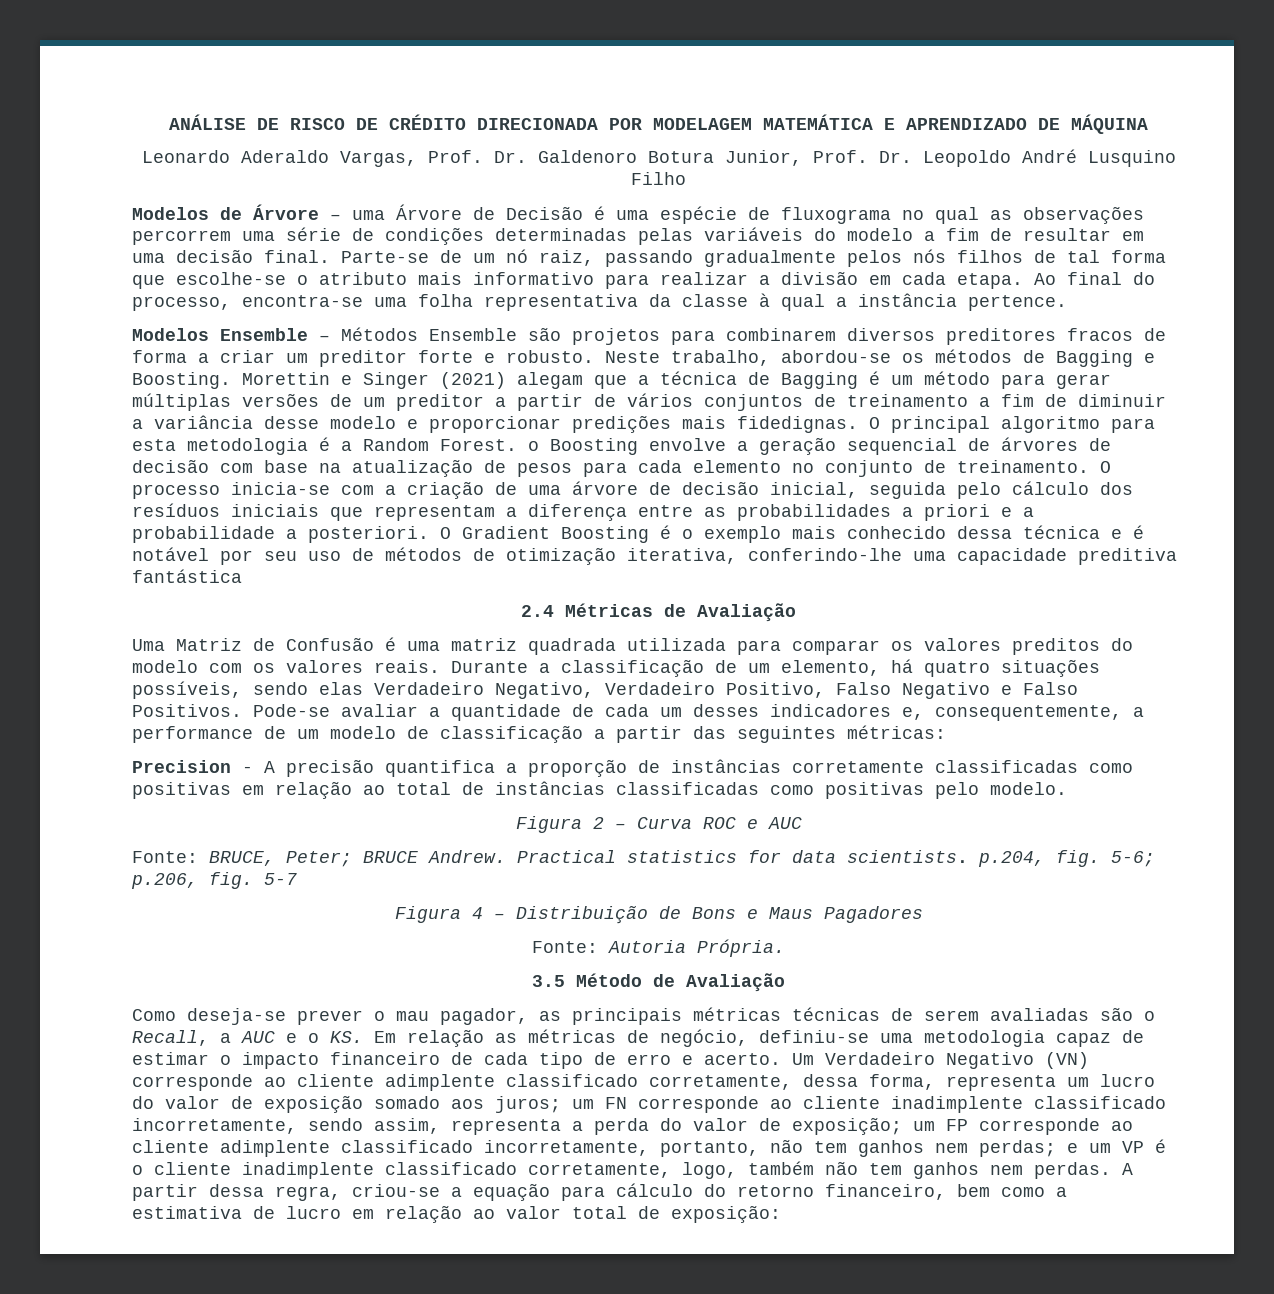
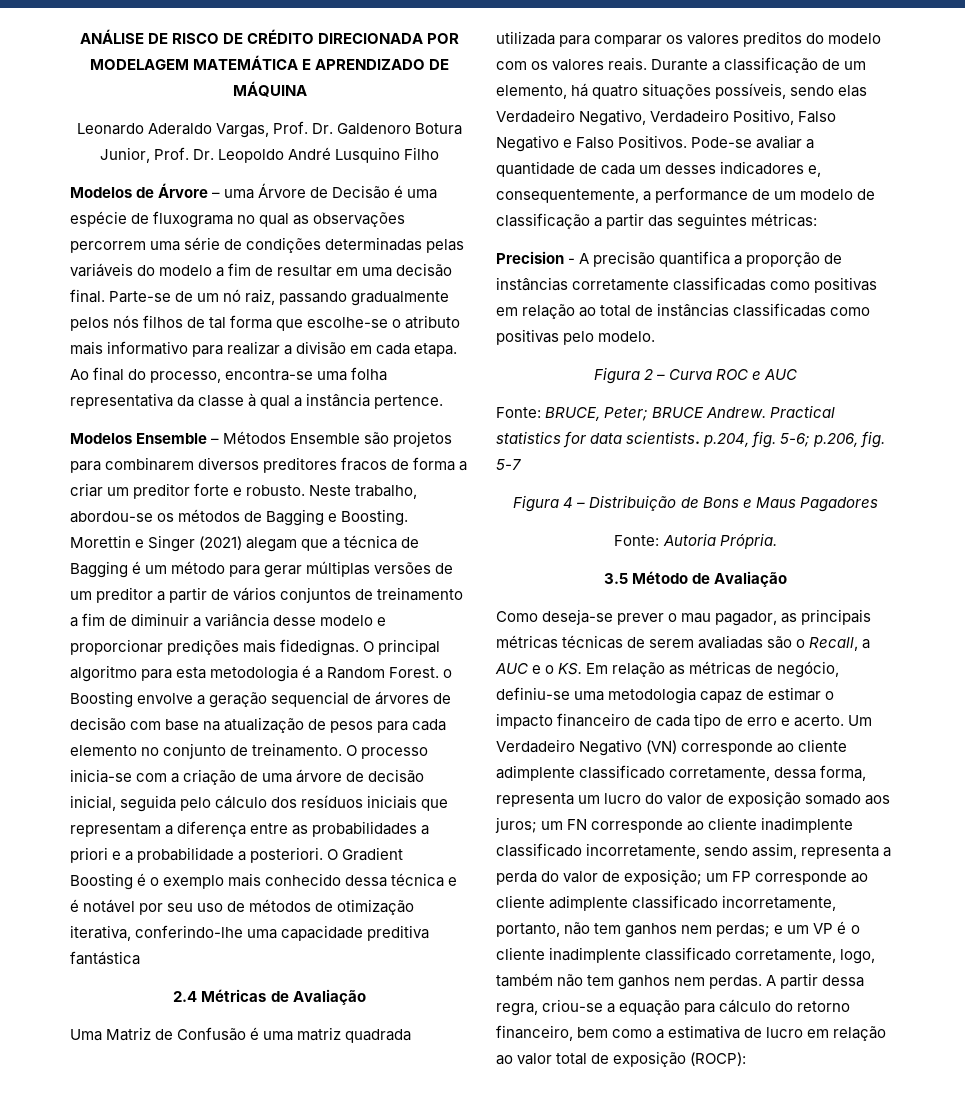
[671,1205,781,1223] exposição: -> [613,1051,747,1067] exposição (ROCP):

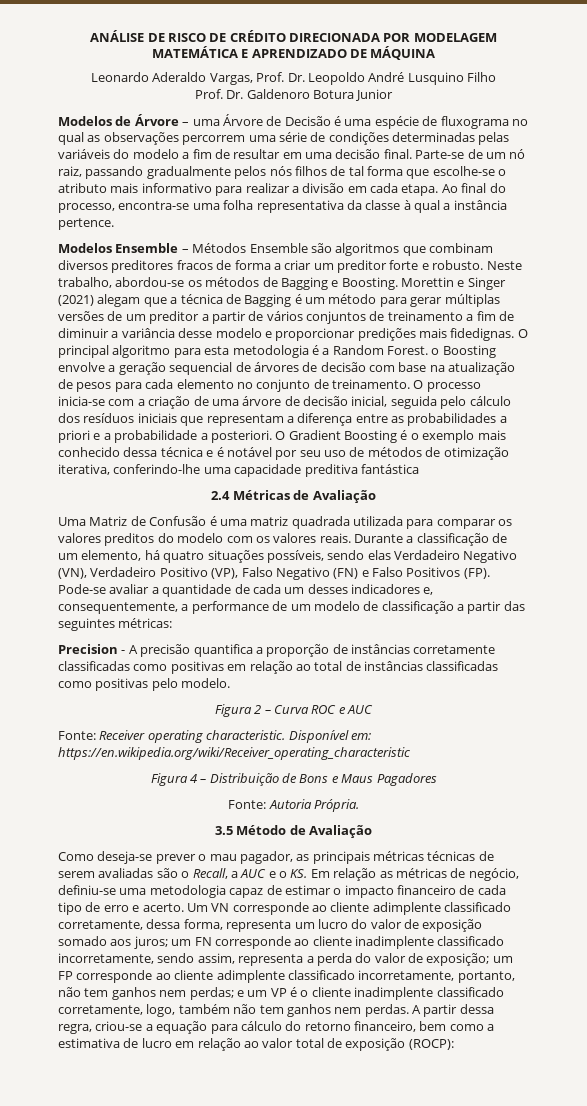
[337,123,463,135] [99,147,214,163] Galdenoro Botura Junior, Prof. Dr. -> (305, 77) none
(440, 153) none -> [194,89,394,101] // Prof. Dr. Galdenoro Botura Junior
[393,431,453,447] [70,457,195,473] projetos para combinarem -> [335,243,493,256] algoritmos que combinam
[579,109,795,126] Negativo, Verdadeiro Positivo, -> [463,550,518,563] [58,567,239,579] Negativo (VN), Verdadeiro Positivo (VP),
(559, 143) none -> [333,568,359,579] (FN)
[618,135,688,148] Positivos. -> [406,567,490,579] Positivos (FP).
[545,405,836,421] [496,431,886,448] [496,459,521,470] BRUCE, Peter; BRUCE Andrew. Practical statistics for data scientists. p.204, fig. 5-6; p.206, fig. 5-7 -> [99,730,371,743] [58,747,410,760] Receiver operating characteristic. Disponível em: https://en.wikipedia.org/wiki/Receiver_operating_characteristic
[496,739,678,756] Verdadeiro Negativo (VN) -> [211,903,230,912] VN

